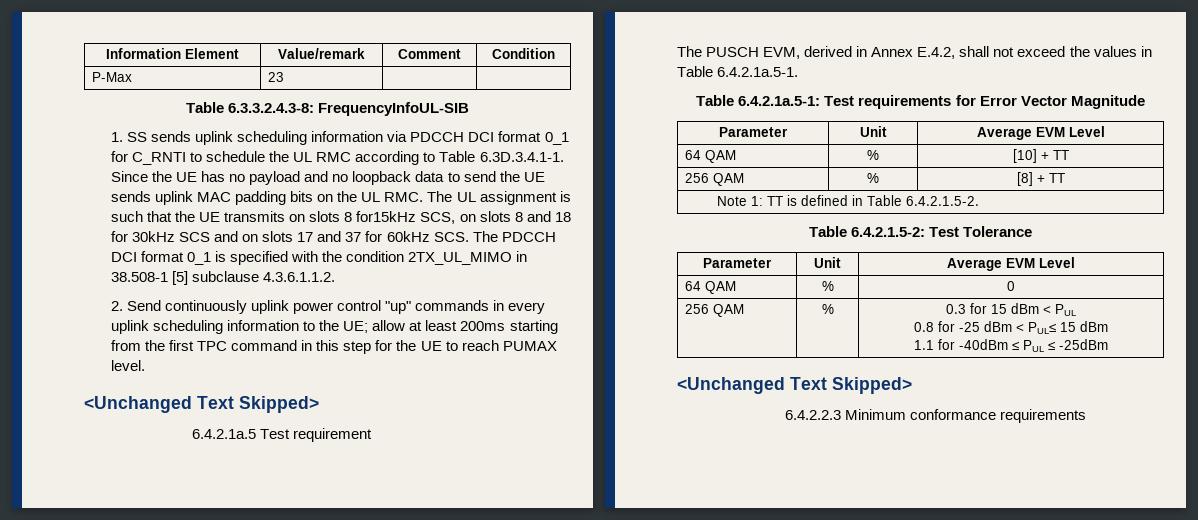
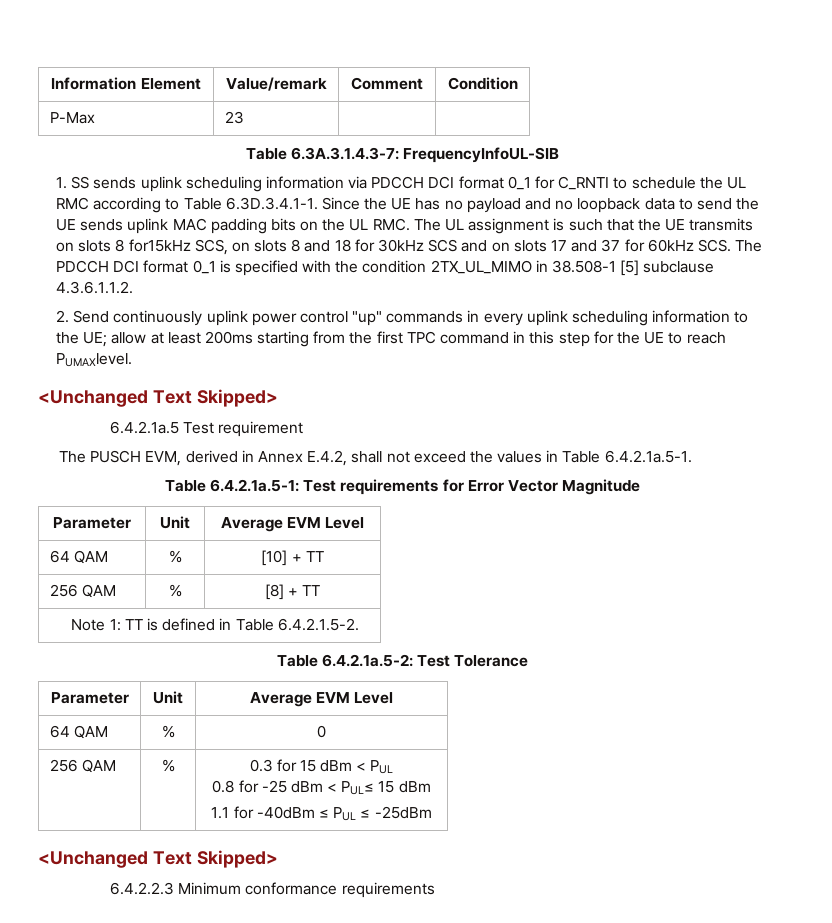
[228,103,314,113] 6.3.3.2.4.3-8: -> [291,147,399,160] 6.3A.3.1.4.3-7:
[502,341,557,351] [111,360,146,371] PUMAX level. -> [56,353,133,367] PUMAXlevel.
[850,227,925,237] 6.4.2.1.5-2: -> [321,654,413,667] 6.4.2.1a.5-2:

